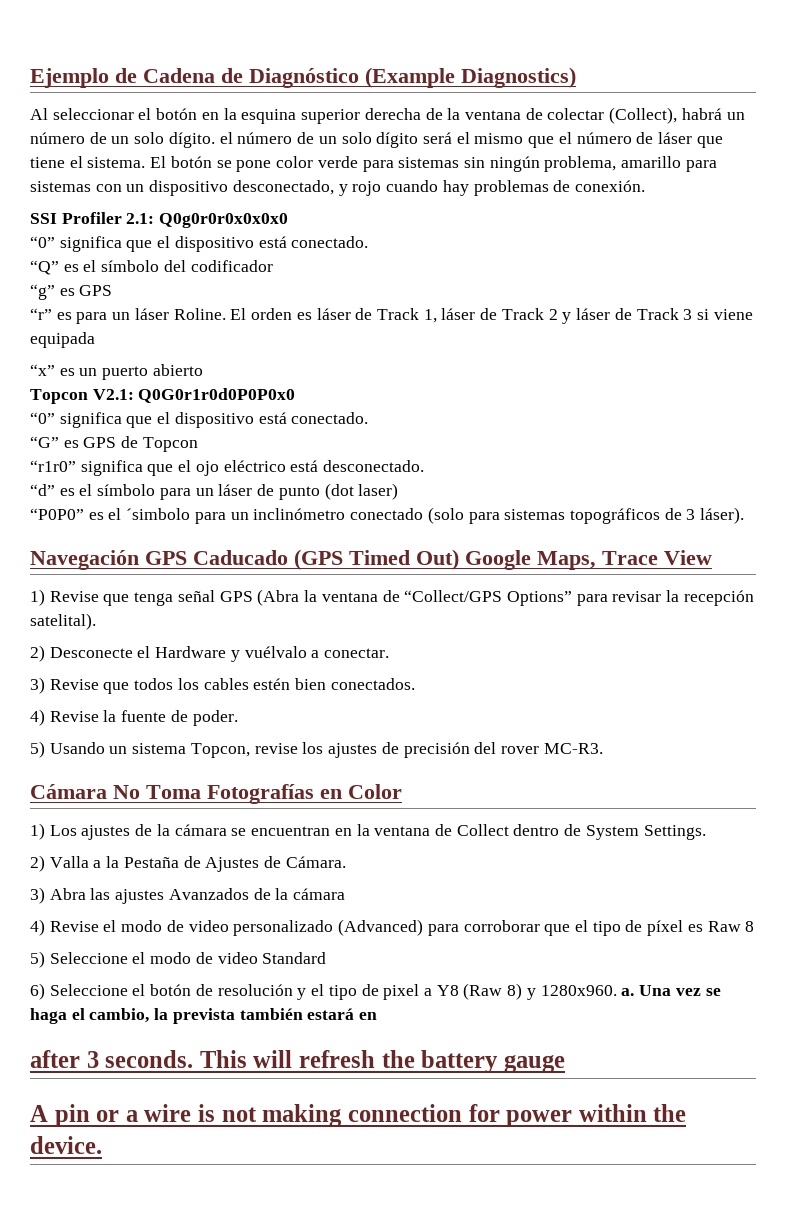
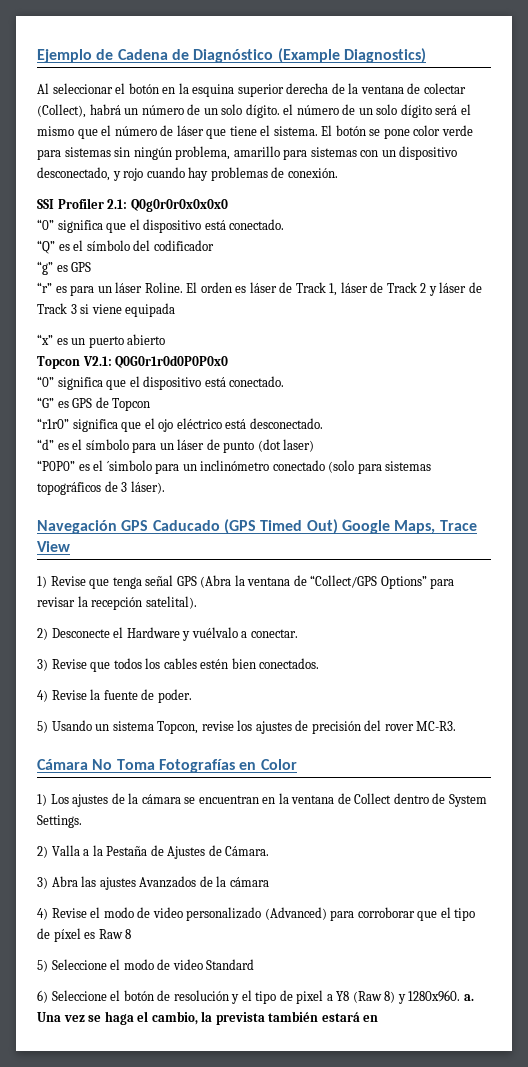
[30,1050,565,1073] [30,1104,687,1127] [30,1136,102,1154] // after 3 seconds. This will refresh the battery gauge // A pin or a wire is not making connection for power within the device. -> (379, 1018) none

